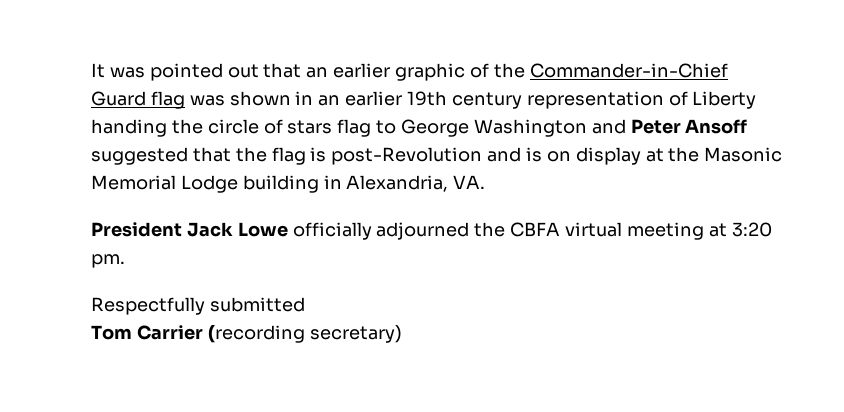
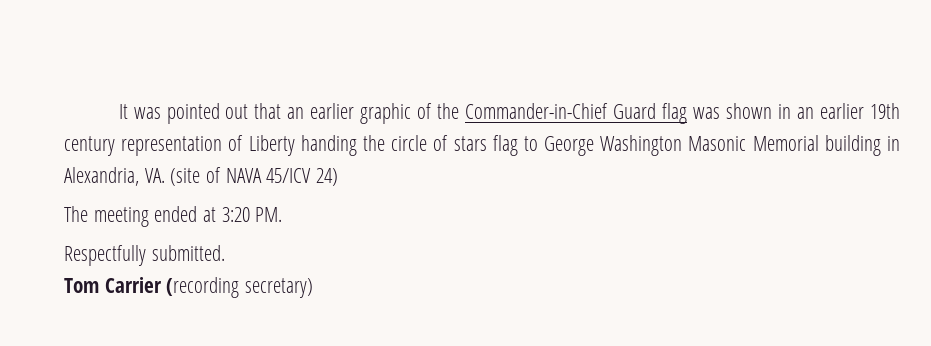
[591,119,748,134] [91,147,700,165] and Peter Ansoff suggested that the flag is post-Revolution and is on display at the -> (683, 145) none
[180,175,238,193] Lodge -> (819, 143) none
[91,222,704,240] // President Jack Lowe officially adjourned the CBFA virtual meeting -> [170,167,338,186] [64,206,198,227] (site of NAVA 45/ICV 24) // The meeting ended
[91,254,125,268] pm. -> [255,207,283,222] PM.
[209,297,305,312] submitted -> [151,245,225,261] submitted.

